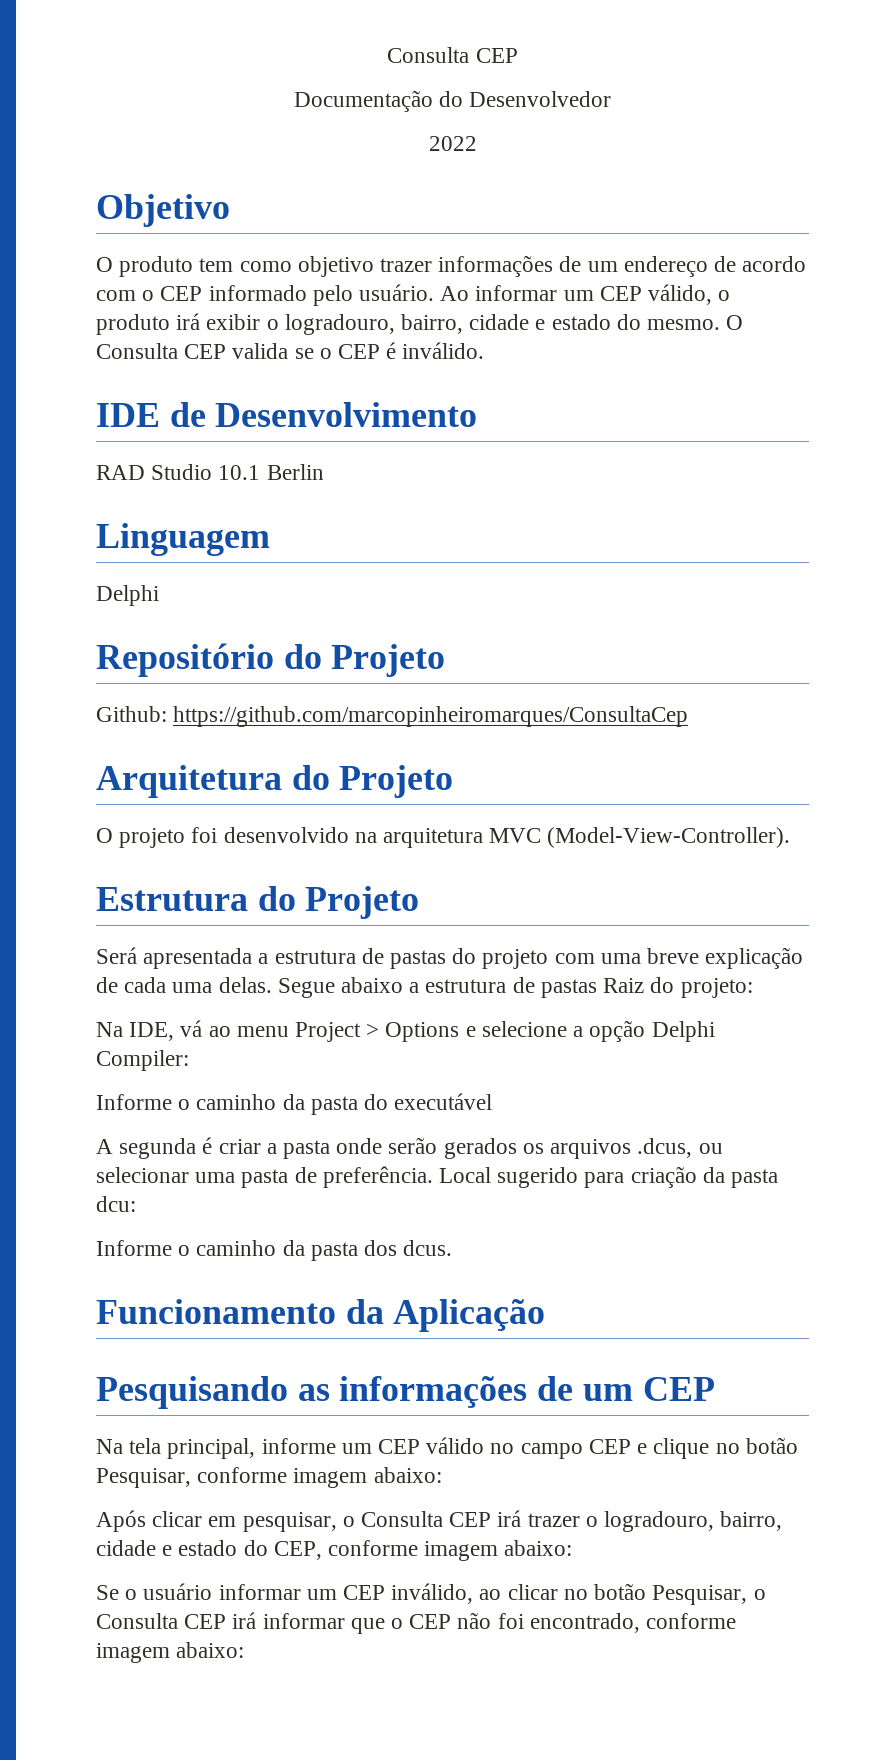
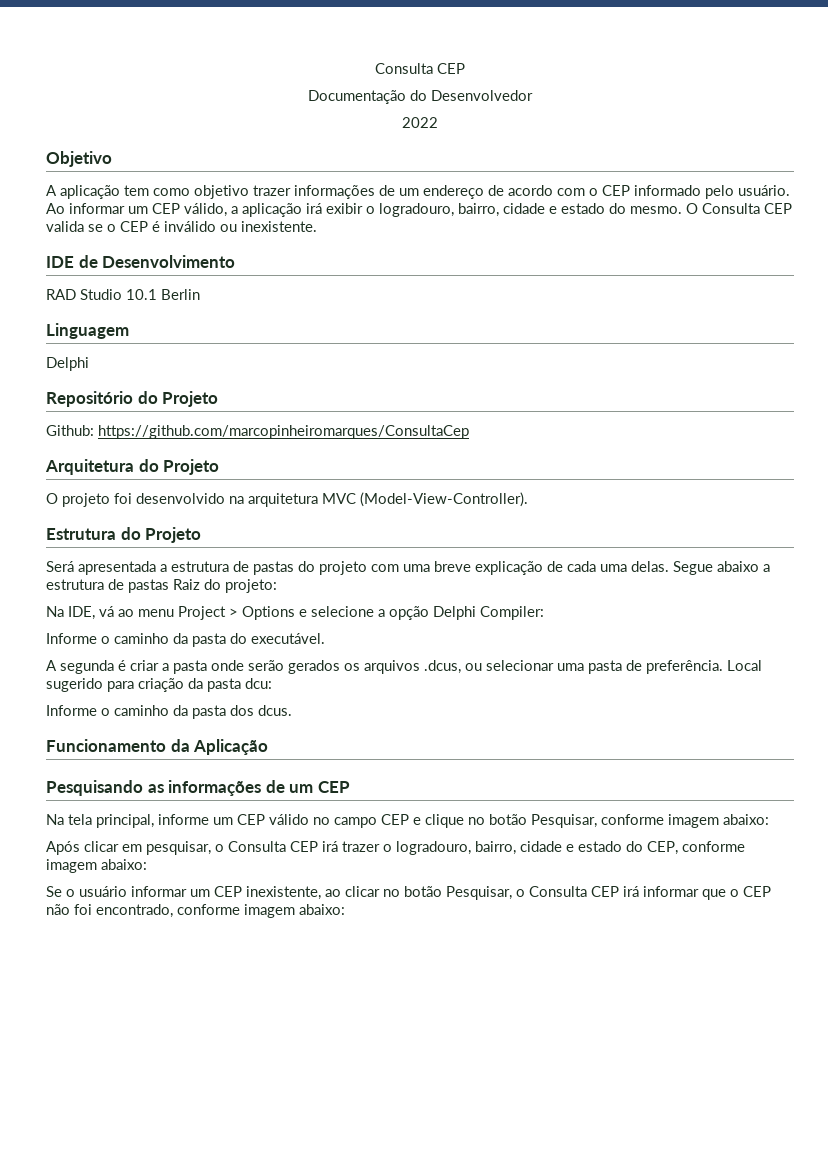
[96,256,194,277] O produto -> [46,185,120,199] A aplicação
[718,290,731,301] [96,314,170,335] o produto -> [231,203,302,217] a aplicação
[402,342,485,359] inválido. -> [164,221,317,232] inválido ou inexistente.
[394,1093,493,1110] executável -> [251,633,325,644] executável.
[391,1583,474,1604] inválido, -> [246,886,321,900] inexistente,

